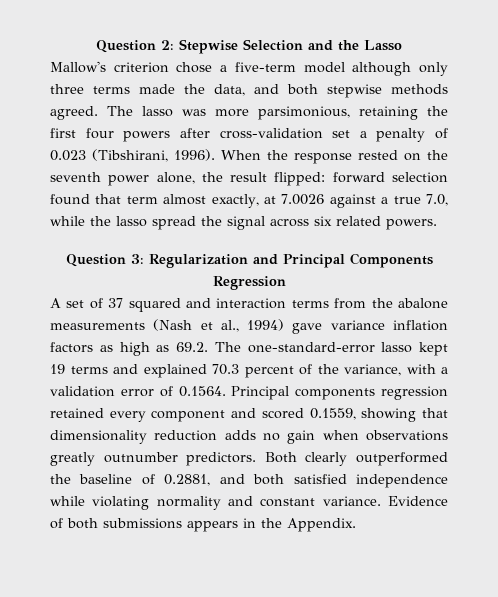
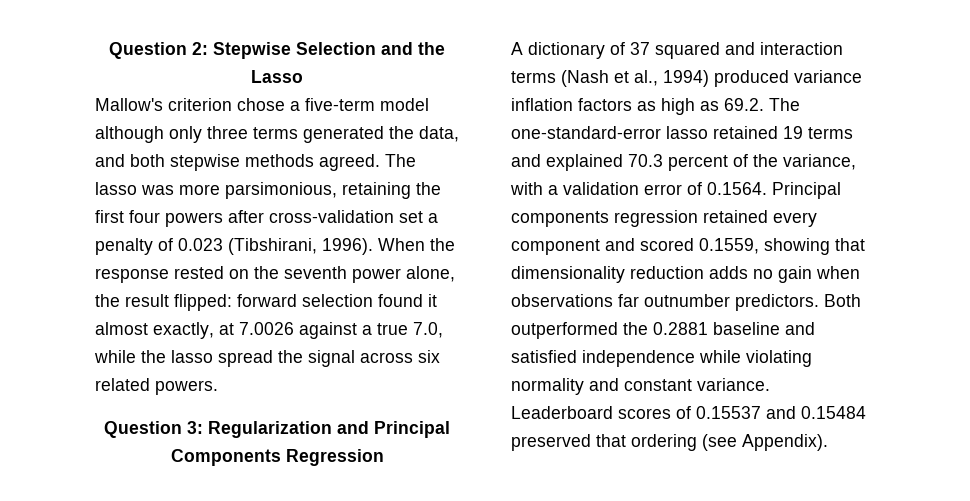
[139,84,175,94] made -> [303,126,384,143] generated
[95,194,158,204] that term -> [428,294,437,307] it
[66,300,85,308] set -> [528,42,605,59] dictionary
[334,298,448,309] [50,322,145,330] from the abalone measurements -> (556, 77) none
[292,323,323,334] gave -> [714,70,789,87] produced
[419,342,448,356] kept -> [713,126,778,139] retained
[50,452,95,466] greatly -> [618,294,639,307] far
[305,452,348,466] clearly -> (861, 300) none
[79,474,285,486] baseline of 0.2881, and both -> [653,322,815,335] 0.2881 baseline and
[388,496,448,506] [50,518,356,532] Evidence of both submissions appears in the Appendix. -> [511,406,866,419] [511,434,828,451] Leaderboard scores of 0.15537 and 0.15484 preserved that ordering (see Appendix).

